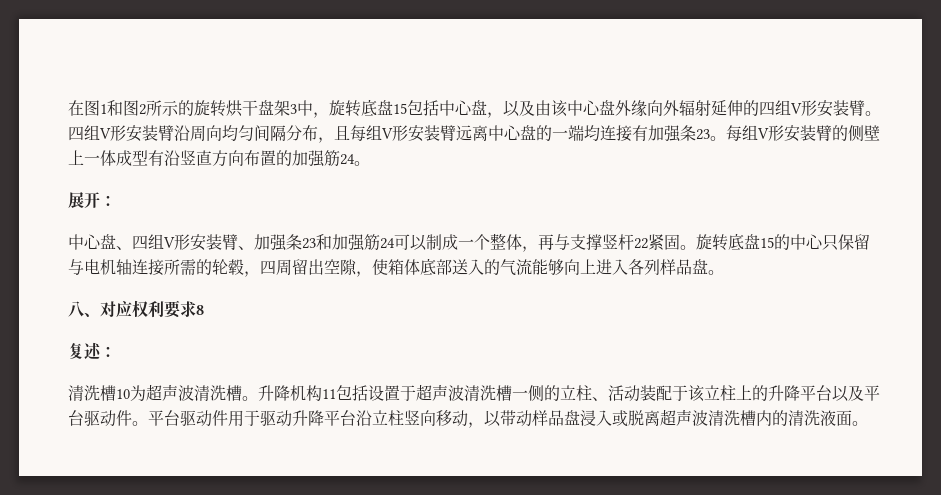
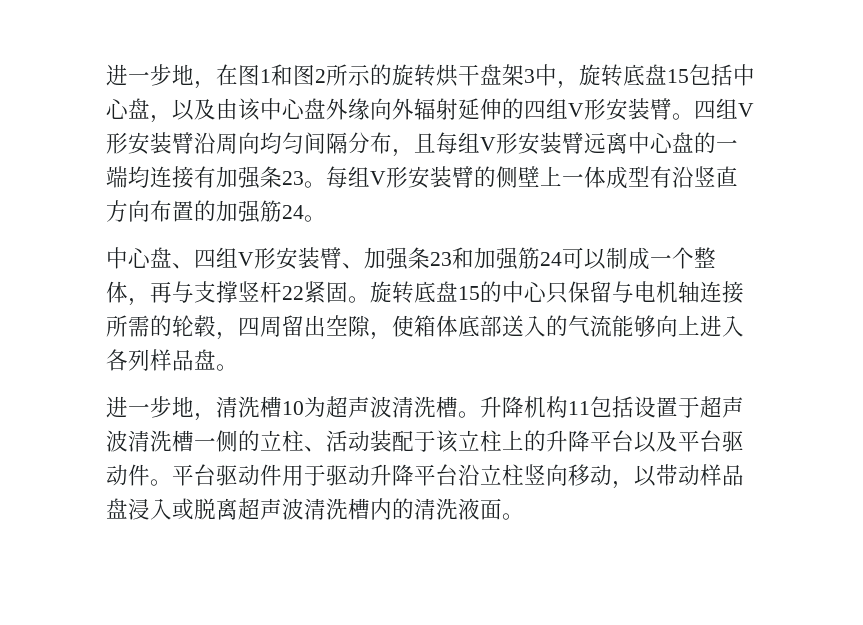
(68, 108) none -> [106,64,216,89] 进一步地，
[68,192,116,209] // 展开： -> (326, 218) none
[68,300,204,318] [68,342,116,360] 八、对应权利要求8 // 复述： // -> [106,396,216,421] 进一步地，

